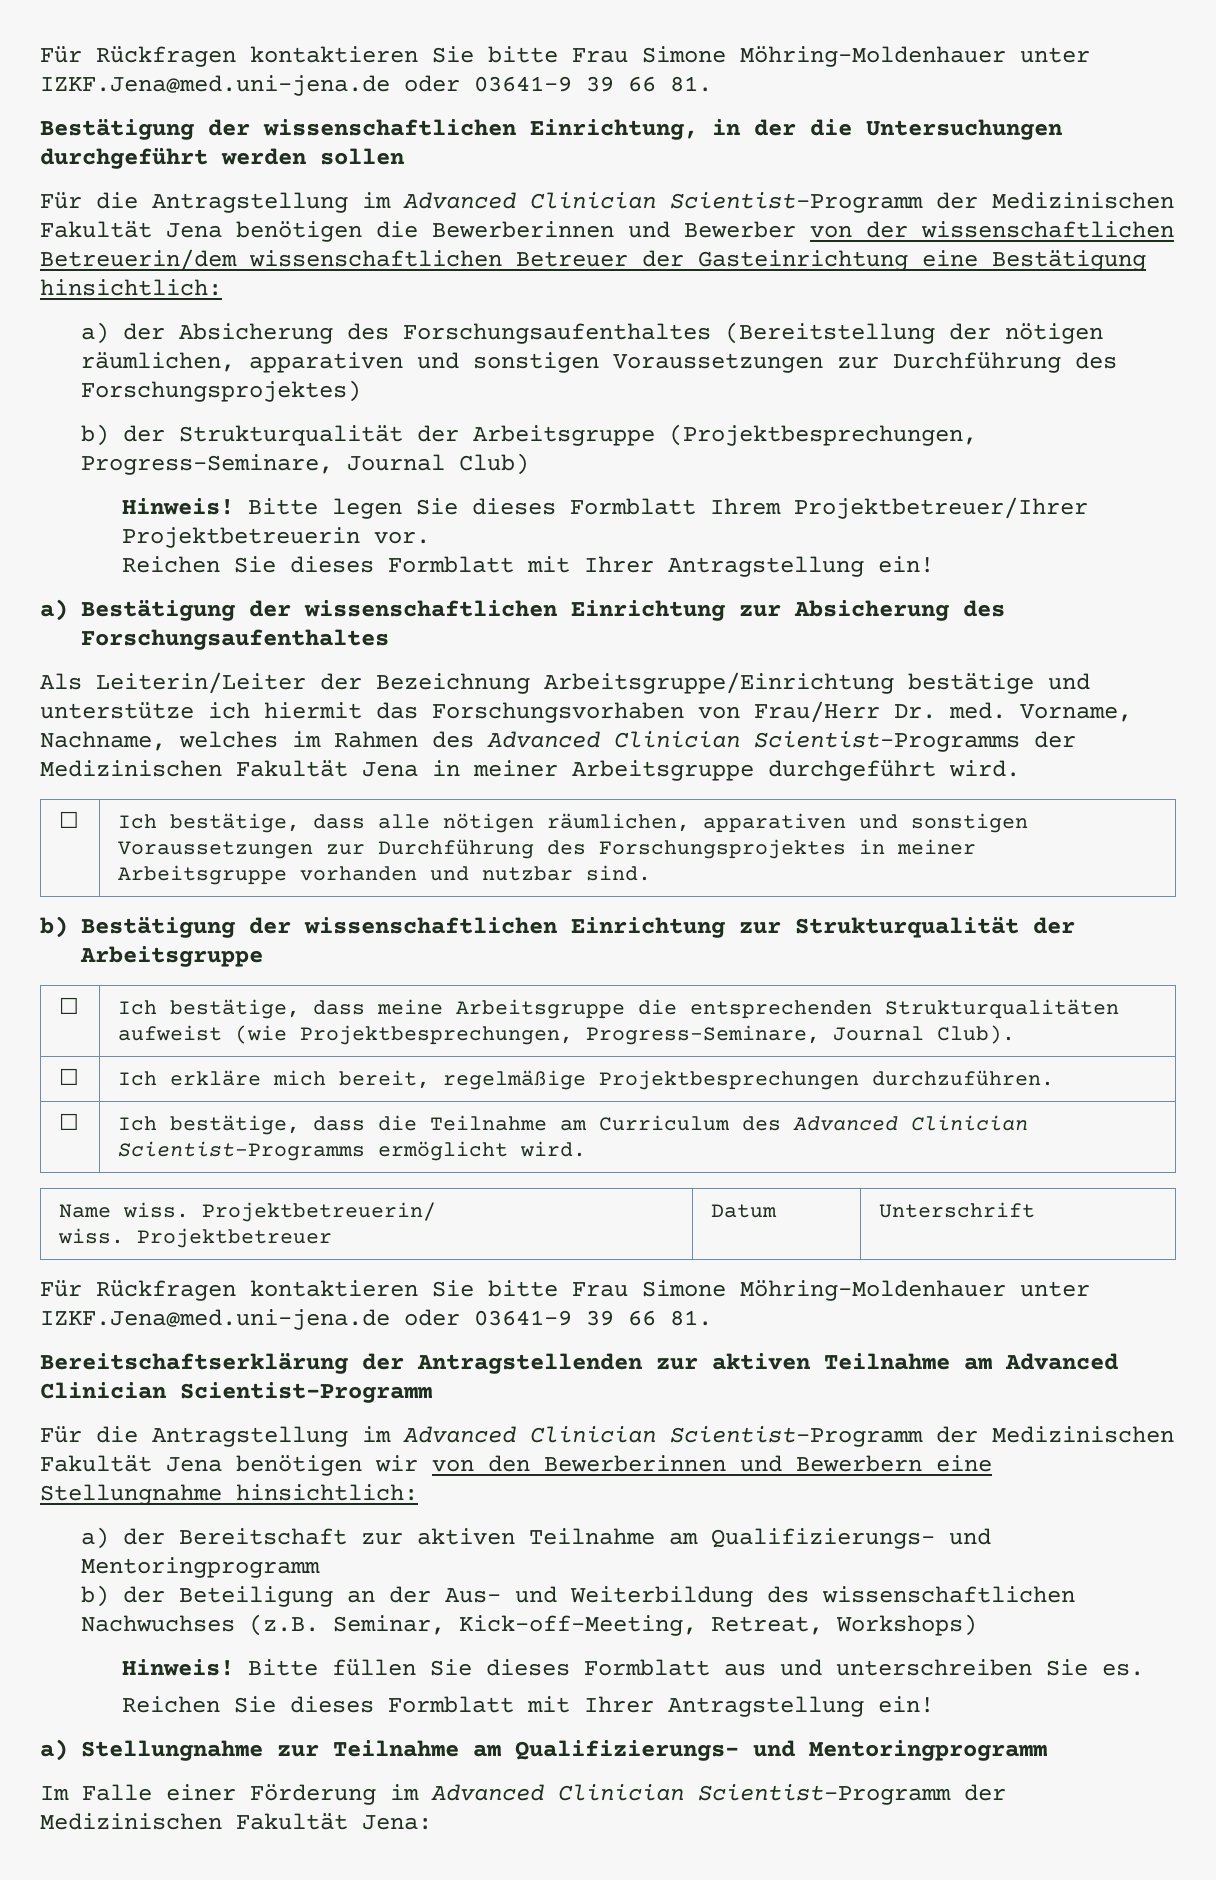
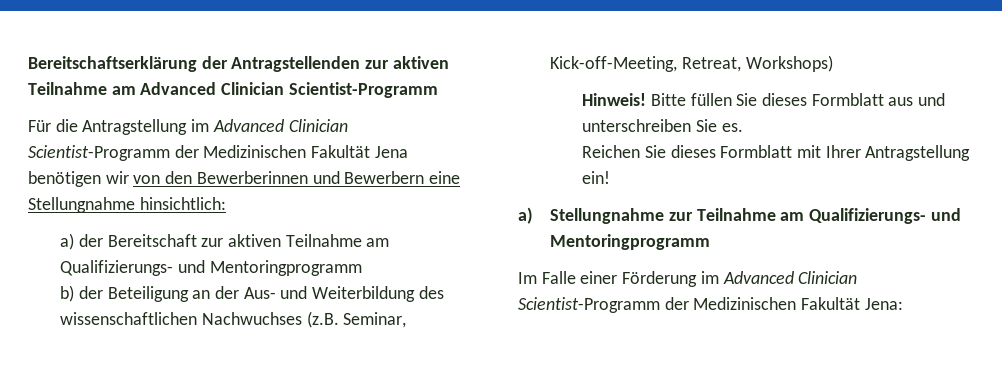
[40,46,1090,67] [40,75,712,96] [40,119,1063,140] [40,148,405,169] [40,192,1174,213] [40,221,1174,242] [40,249,1146,271] [40,279,222,296] [81,322,1104,344] [81,352,1118,373] [81,380,362,402] [81,424,978,446] [81,453,530,475] [122,497,1089,519] [122,527,431,548] [122,556,935,577] [40,599,1006,621] [81,629,390,650] [40,672,1090,694] [40,701,1132,723] [40,731,1076,752] [40,760,1020,781] [59,811,80,828] [118,813,1029,833] [118,839,977,859] [118,865,652,885] [40,916,1076,938] [80,946,264,967] [59,997,80,1014] [118,999,1120,1019] [118,1025,1016,1045] [59,1068,80,1085] [118,1070,1055,1090] [59,1113,80,1130] [118,1115,1029,1135] [118,1141,587,1161] [59,1202,437,1222] [58,1228,333,1248] [711,1204,778,1218] [879,1202,1036,1218] [40,1280,1090,1301] [40,1309,712,1330] Für Rückfragen kontaktieren Sie bitte Frau Simone Möhring-Moldenhauer unter IZKF.Jena@med.uni-jena.de oder 03641-9 39 66 81. // Bestätigung der wissenschaftlichen Einrichtung, in der die Untersuchungen durchgeführt werden sollen // Für die Antragstellung im Advanced Clinician Scientist-Programm der Medizinischen Fakultät Jena benötigen die Bewerberinnen und Bewerber von der wissenschaftlichen Betreuerin/dem wissenschaftlichen Betreuer der Gasteinrichtung eine Bestätigung hinsichtlich: // a) der Absicherung des Forschungsaufenthaltes (Bereitstellung der nötigen räumlichen, apparativen und sonstigen Voraussetzungen zur Durchführung des Forschungsprojektes) // b) der Strukturqualität der Arbeitsgruppe (Projektbesprechungen, Progress-Seminare, Journal Club) // Hinweis! Bitte legen Sie dieses Formblatt Ihrem Projektbetreuer/Ihrer Projektbetreuerin vor. // Reichen Sie dieses Formblatt mit Ihrer Antragstellung ein! // a) Bestätigung der wissenschaftlichen Einrichtung zur Absicherung des Forschungsaufenthaltes // Als Leiterin/Leiter der Bezeichnung Arbeitsgruppe/Einrichtung bestätige und unterstütze ich hiermit das Forschungsvorhaben von Frau/Herr Dr. med. Vorname, Nachname, welches im Rahmen des Advanced Clinician Scientist-Programms der Medizinischen Fakultät Jena in meiner Arbeitsgruppe durchgeführt wird. // ☐ | Ich bestätige, dass alle nötigen räumlichen, apparativen und sonstigen Voraussetzungen zur Durchführung des Forschungsprojektes in meiner Arbeitsgruppe vorhanden und nutzbar sind. // b) Bestätigung der wissenschaftlichen Einrichtung zur Strukturqualität der Arbeitsgruppe // ☐ | Ich bestätige, dass meine Arbeitsgruppe die entsprechenden Strukturqualitäten aufweist (wie Projektbesprechungen, Progress-Seminare, Journal Club). // ☐ | Ich erkläre mich bereit, regelmäßige Projektbesprechungen durchzuführen. // ☐ | Ich bestätige, dass die Teilnahme am Curriculum des Advanced Clinician Scientist-Programms ermöglicht wird. // Name wiss. Projektbetreuerin/ // wiss. Projektbetreuer | Datum | Unterschrift // Für Rückfragen kontaktieren Sie bitte Frau Simone Möhring-Moldenhauer unter IZKF.Jena@med.uni-jena.de oder 03641-9 39 66 81. // -> (28, 64) none

